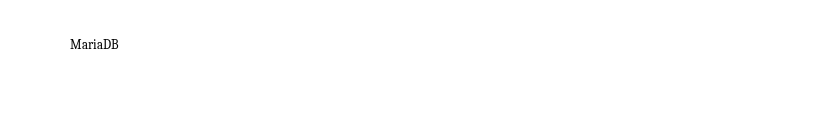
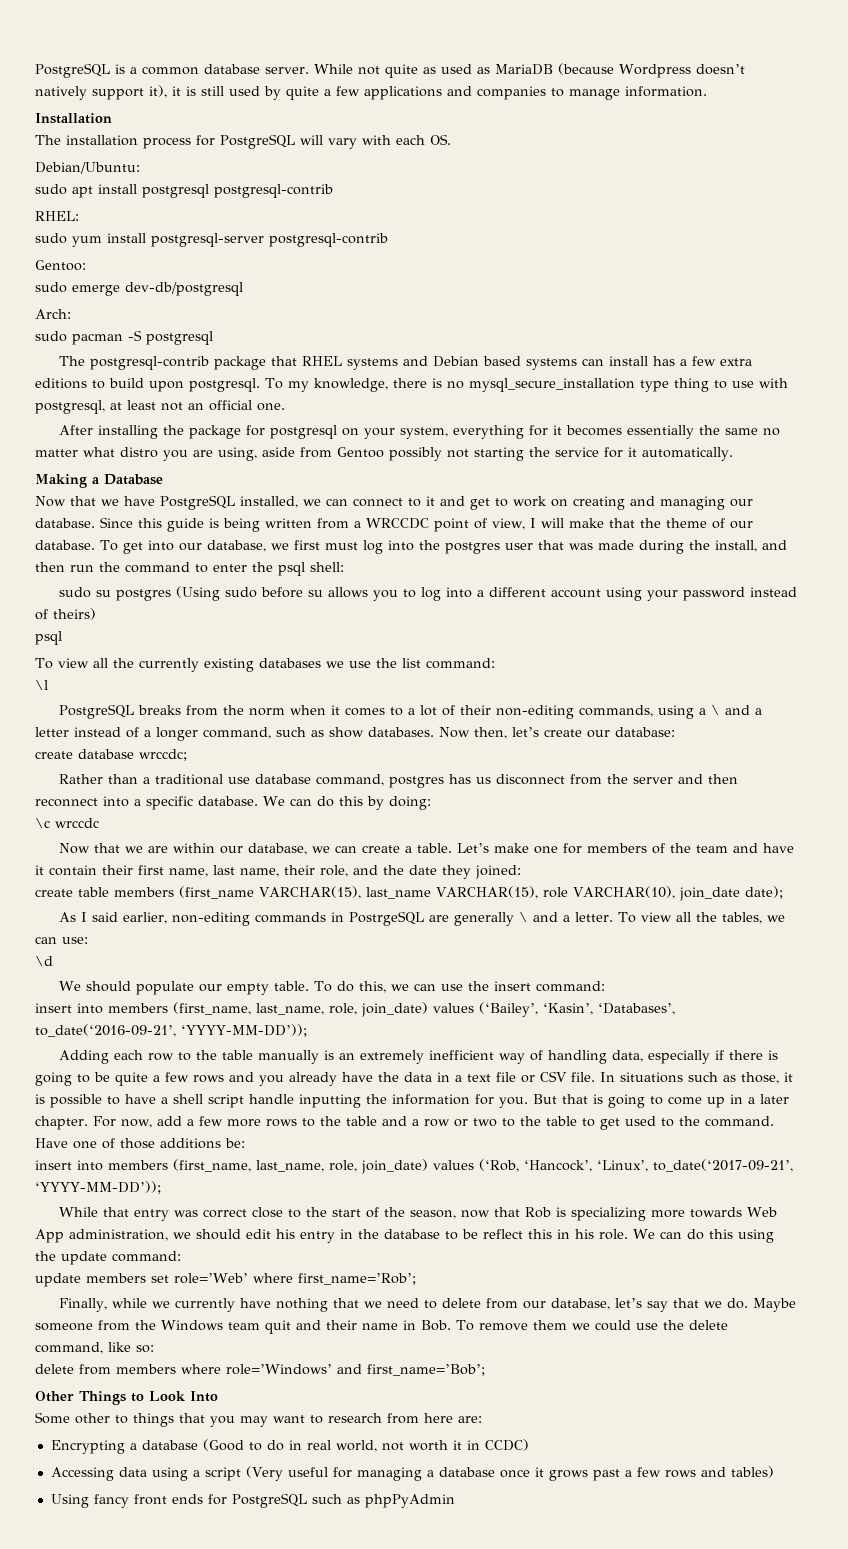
[70,39,119,49] MariaDB -> [35,63,745,78] [35,85,707,100] [35,113,112,124] [35,134,451,149] [35,162,140,174] [35,184,333,198] [35,211,79,221] [35,233,388,247] [35,260,86,271] [35,282,243,296] [35,309,71,319] [35,330,213,345] [58,356,752,370] [35,378,788,392] [35,400,285,414] [58,425,780,439] [35,447,733,461] [35,474,163,488] [35,495,753,510] [35,517,753,532] [35,540,787,554] [35,562,344,576] [58,586,797,601] [35,608,96,620] [35,631,62,645] [35,658,495,672] [35,680,48,690] [58,704,762,719] [35,727,675,741] [35,749,187,761] [58,774,738,788] [35,796,431,810] [35,818,99,828] [58,843,794,855] [35,865,521,879] [35,886,783,901] [58,911,785,926] [35,936,88,944] [35,956,53,966] [58,981,605,995] [35,1002,675,1017] [35,1024,307,1037] [58,1050,778,1064] [35,1071,793,1086] [35,1094,789,1108] [35,1116,774,1130] [35,1138,245,1149] [35,1159,793,1174] [35,1181,161,1194] [58,1207,777,1221] [35,1229,774,1243] [35,1251,181,1265] [35,1273,416,1287] [58,1298,796,1312] [35,1320,728,1334] [35,1342,154,1354] [35,1364,485,1376] [35,1391,218,1405] [35,1412,482,1427] [50,1439,529,1454] [50,1466,774,1481] [50,1493,455,1508] PostgreSQL is a common database server. While not quite as used as MariaDB (because Wordpress doesn’t natively support it), it is still used by quite a few applications and companies to manage information. // Installation // The installation process for PostgreSQL will vary with each OS. // Debian/Ubuntu: // sudo apt install postgresql postgresql-contrib // RHEL: // sudo yum install postgresql-server postgresql-contrib // Gentoo: // sudo emerge dev-db/postgresql // Arch: // sudo pacman -S postgresql // The postgresql-contrib package that RHEL systems and Debian based systems can install has a few extra editions to build upon postgresql. To my knowledge, there is no mysql_secure_installation type thing to use with postgresql, at least not an official one. // After installing the package for postgresql on your system, everything for it becomes essentially the same no matter what distro you are using, aside from Gentoo possibly not starting the service for it automatically. // Making a Database // Now that we have PostgreSQL installed, we can connect to it and get to work on creating and managing our database. Since this guide is being written from a WRCCDC point of view, I will make that the theme of our database. To get into our database, we first must log into the postgres user that was made during the install, and then run the command to enter the psql shell: // sudo su postgres (Using sudo before su allows you to log into a different account using your password instead of theirs) // psql // To view all the currently existing databases we use the list command: // \l // PostgreSQL breaks from the norm when it comes to a lot of their non-editing commands, using a \ and a letter instead of a longer command, such as show databases. Now then, let’s create our database: // create database wrccdc; // Rather than a traditional use database command, postgres has us disconnect from the server and then reconnect into a specific database. We can do this by doing: // \c wrccdc // Now that we are within our database, we can create a table. Let’s make one for members of the team and have it contain their first name, last name, their role, and the date they joined: // create table members (first_name VARCHAR(15), last_name VARCHAR(15), role VARCHAR(10), join_date date); // As I said earlier, non-editing commands in PostrgeSQL are generally \ and a letter. To view all the tables, we can use: // \d // We should populate our empty table. To do this, we can use the insert command: // insert into members (first_name, last_name, role, join_date) values (‘Bailey’, ‘Kasin’, ‘Databases’, to_date(‘2016-09-21’, ‘YYYY-MM-DD’)); // Adding each row to the table manually is an extremely inefficient way of handling data, especially if there is going to be quite a few rows and you already have the data in a text file or CSV file. In situations such as those, it is possible to have a shell script handle inputting the information for you. But that is going to come up in a later chapter. For now, add a few more rows to the table and a row or two to the table to get used to the command. Have one of those additions be: // insert into members (first_name, last_name, role, join_date) values (‘Rob, ‘Hancock’, ‘Linux’, to_date(‘2017-09-21’, ‘YYYY-MM-DD’)); // While that entry was correct close to the start of the season, now that Rob is specializing more towards Web App administration, we should edit his entry in the database to be reflect this in his role. We can do this using the update command: // update members set role=’Web’ where first_name=’Rob’; // Finally, while we currently have nothing that we need to delete from our database, let’s say that we do. Maybe someone from the Windows team quit and their name in Bob. To remove them we could use the delete command, like so: // delete from members where role=’Windows’ and first_name=’Bob’; // Other Things to Look Into // Some other to things that you may want to research from here are: // Encrypting a database (Good to do in real world, not worth it in CCDC) // Accessing data using a script (Very useful for managing a database once it grows past a few rows and tables) // Using fancy front ends for PostgreSQL such as phpPyAdmin

